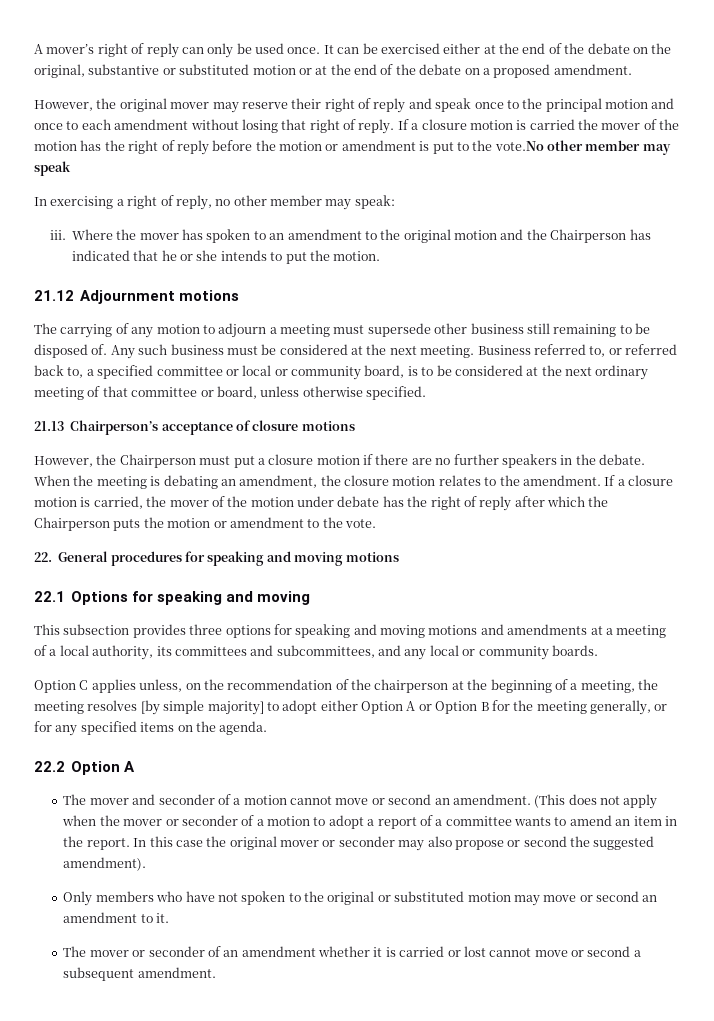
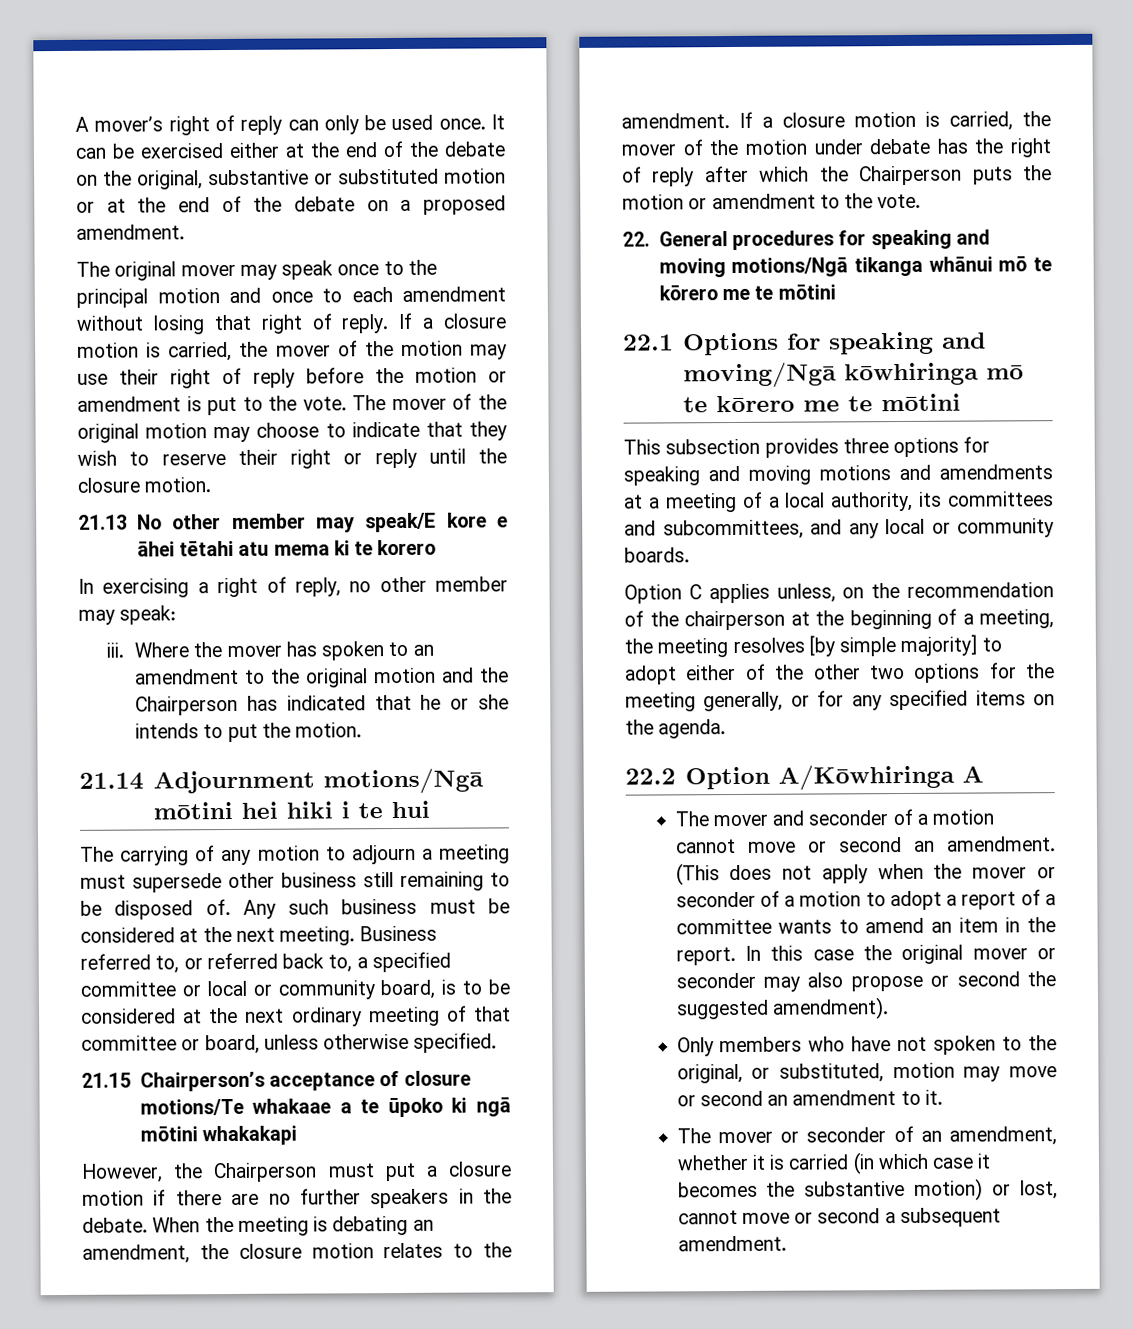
[34,98,117,111] However, the -> [76,261,110,277] The
[241,98,432,113] reserve their right of reply and -> (277, 272) none
[529,119,680,130] [34,140,125,151] carried the mover of the motion has the -> [168,340,507,362] [77,369,159,385] carried, the mover of the motion may use their
[494,140,671,155] [34,161,71,176] vote.No other member may speak -> [302,393,507,411] [77,421,508,443] [77,448,507,469] [77,477,212,493] [78,512,508,533] [136,539,437,557] vote. The mover of the original motion may choose to indicate that they wish to reserve their right or reply until the closure motion. // 21.13 No other member may speak/E kore e āhei tētahi atu mema ki te korero
[34,290,240,304] 21.12 Adjournment motions -> [79,768,484,795] [152,800,430,820] 21.14 Adjournment motions/Ngā mōtini hei hiki i te hui
[34,421,64,431] 21.13 -> [81,1072,131,1088] 21.15
[301,421,355,431] motions -> [139,1097,512,1118] [139,1125,298,1146] motions/Te whakaae a te ūpoko ki ngā mōtini whakakapi
[345,552,399,562] motions -> [731,256,1052,278] [658,284,836,301] motions/Ngā tikanga whānui mō te kōrero me te mōtini
[257,591,311,605] moving -> [682,362,1024,389] [682,393,961,413] moving/Ngā kōwhiringa mō te kōrero me te mōtini
[361,701,489,714] Option A or Option B -> [744,663,981,683] of the other two options
(121, 768) none -> [777,764,955,791] A/Kōwhiringa
[327,891,465,905] original or substituted -> [676,1063,884,1084] original, or substituted,
[241,946,316,957] amendment -> [949,1126,1057,1146] amendment,
[447,946,486,957] or lost -> [852,1152,991,1175] [677,1178,1058,1201] (in which case it becomes the substantive motion) or lost,

